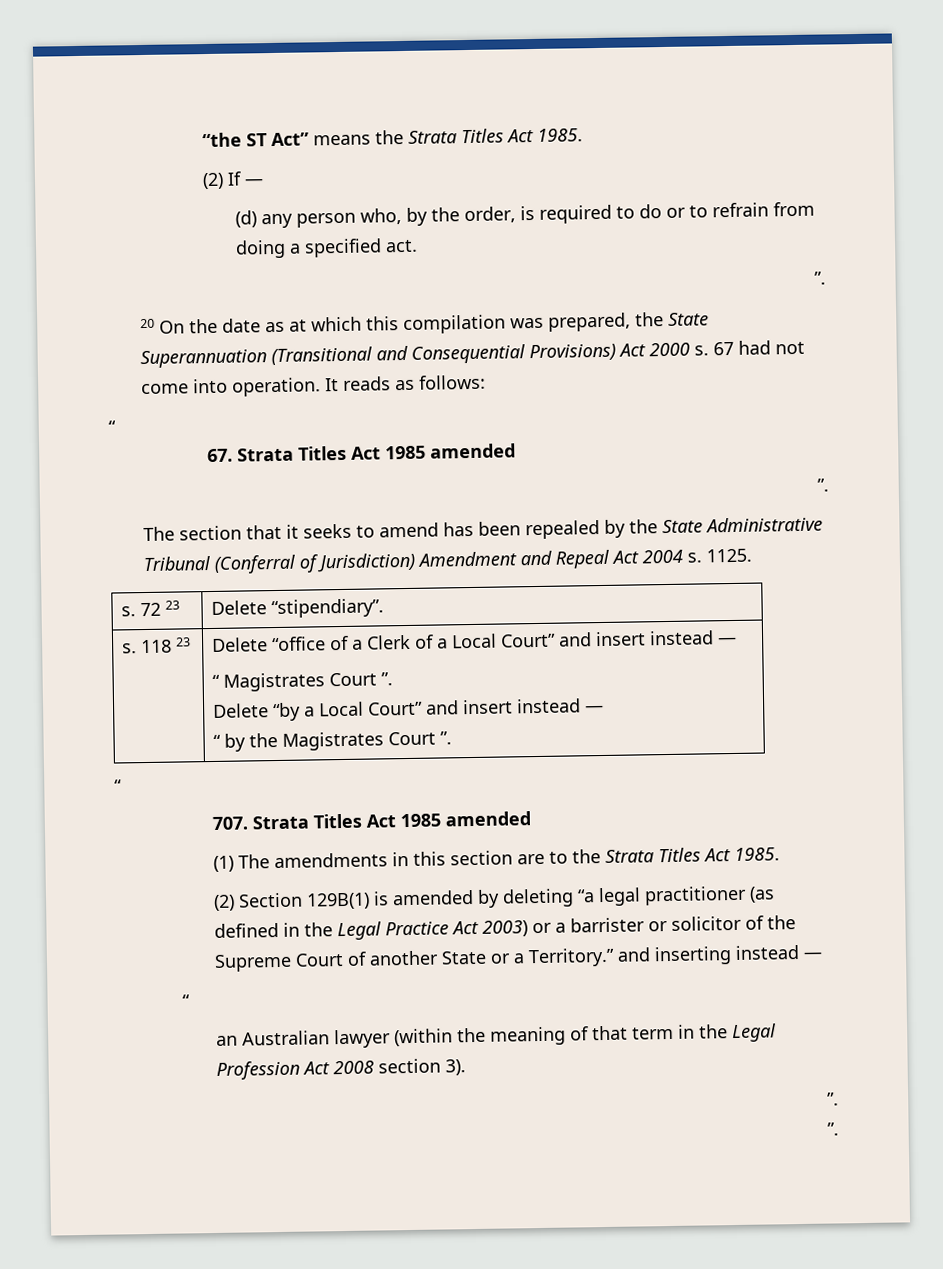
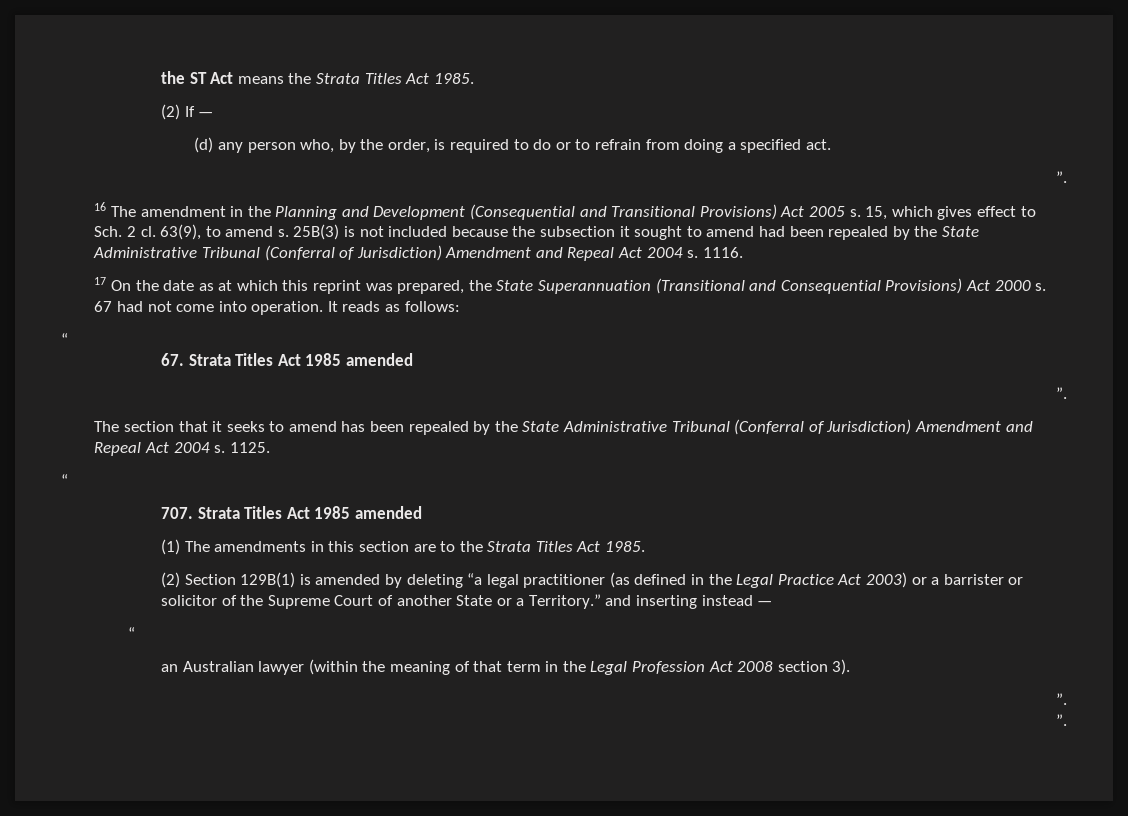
[201,132,309,148] “the ST Act” -> [160,71,234,84] the ST Act
[139,318,155,329] 20 -> [94,202,1036,220] [94,224,979,240] [93,245,743,261] [94,277,107,285] 16 The amendment in the Planning and Development (Consequential and Transitional Provisions) Act 2005 s. 15, which gives effect to Sch. 2 cl. 63(9), to amend s. 25B(3) is not included because the subsection it sought to amend had been repealed by the State Administrative Tribunal (Conferral of Jurisdiction) Amendment and Repeal Act 2004 s. 1116. // 17
[402,314,506,335] compilation -> [313,280,362,294] reprint
[120,600,180,617] [210,598,384,619] [121,637,191,654] [211,630,737,652] [211,672,393,692] [212,698,604,722] [212,731,452,752] // s. 72 23 | Delete “stipendiary”. // s. 118 23 | Delete “office of a Clerk of a Local Court” and insert instead — // “ Magistrates Court ”. // Delete “by a Local Court” and insert instead — // “ by the Magistrates Court ”. -> (270, 447) none

